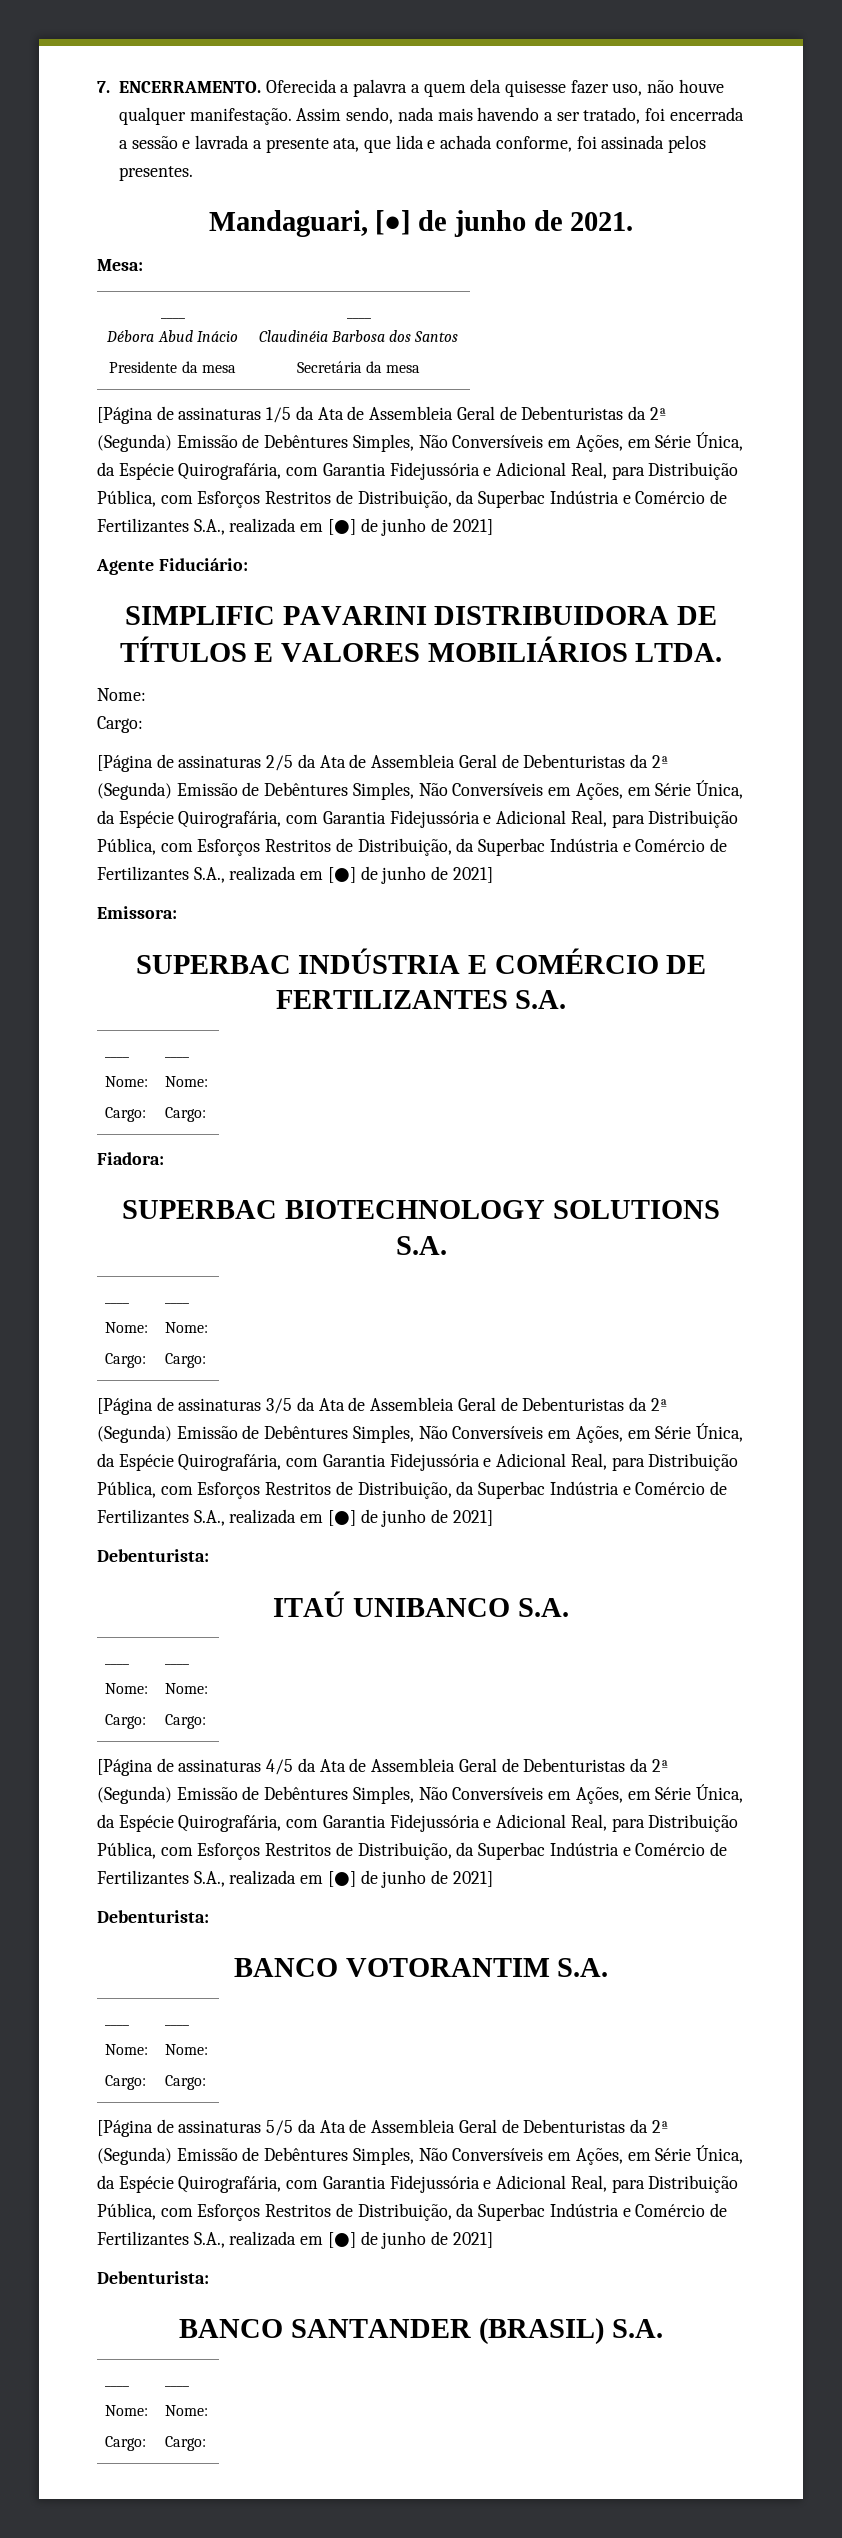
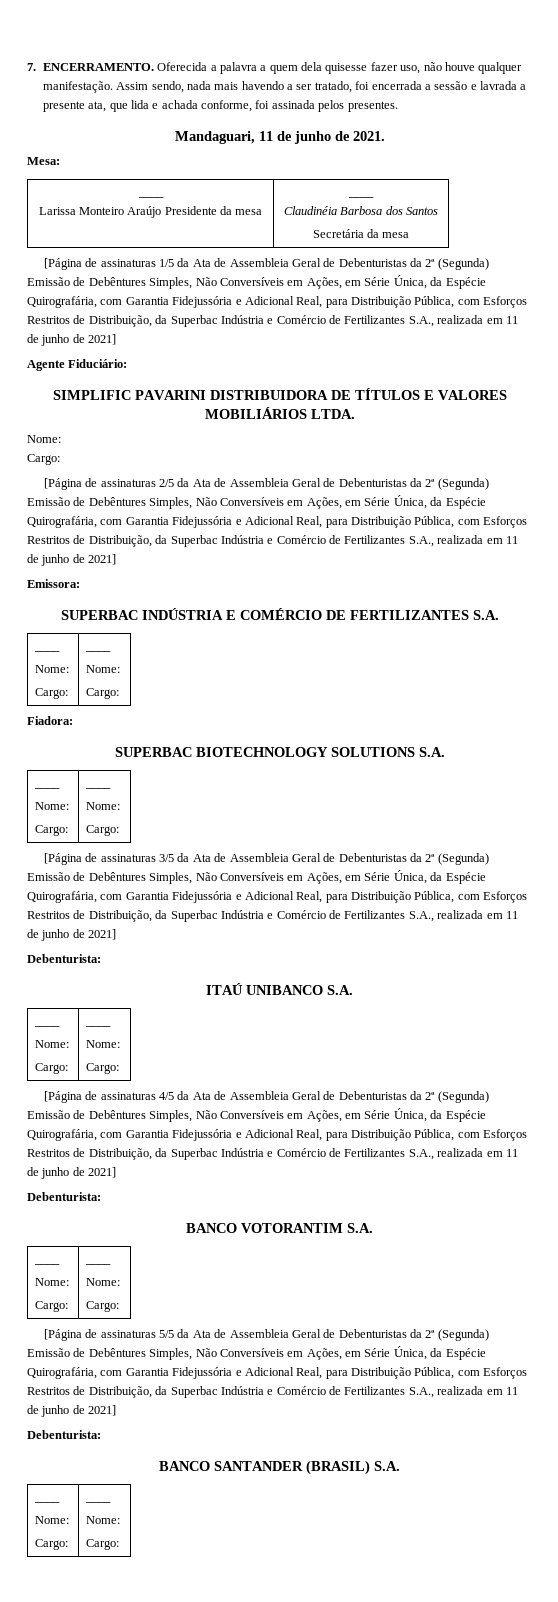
[375,210,411,235] [●] -> [258,131,273,141] 11
[106,330,238,342] Débora Abud Inácio // -> [38,206,162,218] Larissa Monteiro Araújo
[327,519,356,535] [●] -> [505,316,518,324] 11
[327,867,356,883] [●] -> [505,536,518,544] 11
[327,1510,356,1526] [●] -> [505,911,518,919] 11
[327,1871,356,1887] [●] -> [505,1149,518,1157] 11
[327,2232,356,2248] [●] -> [505,1387,518,1395] 11

